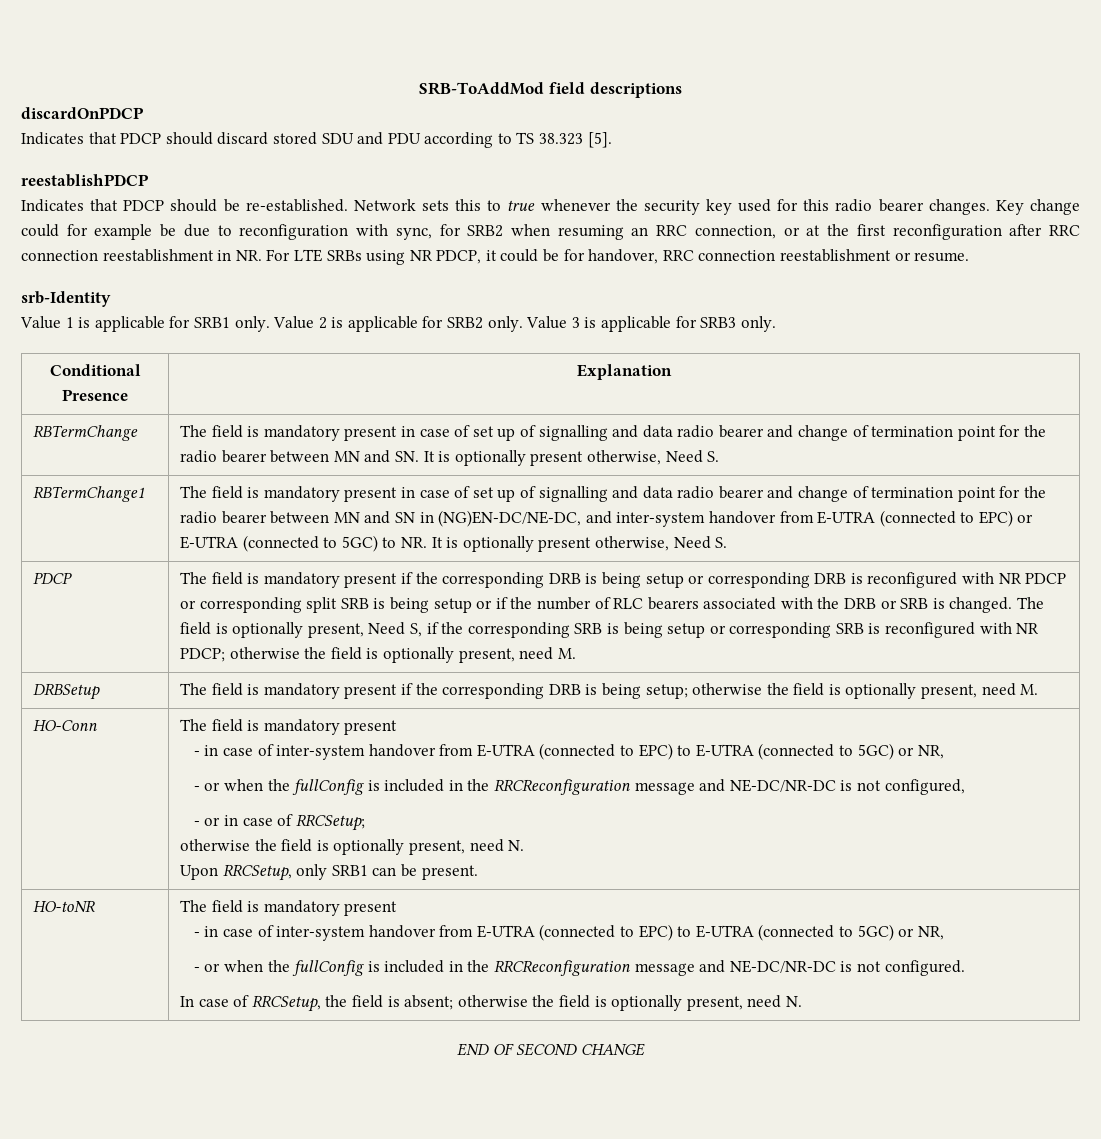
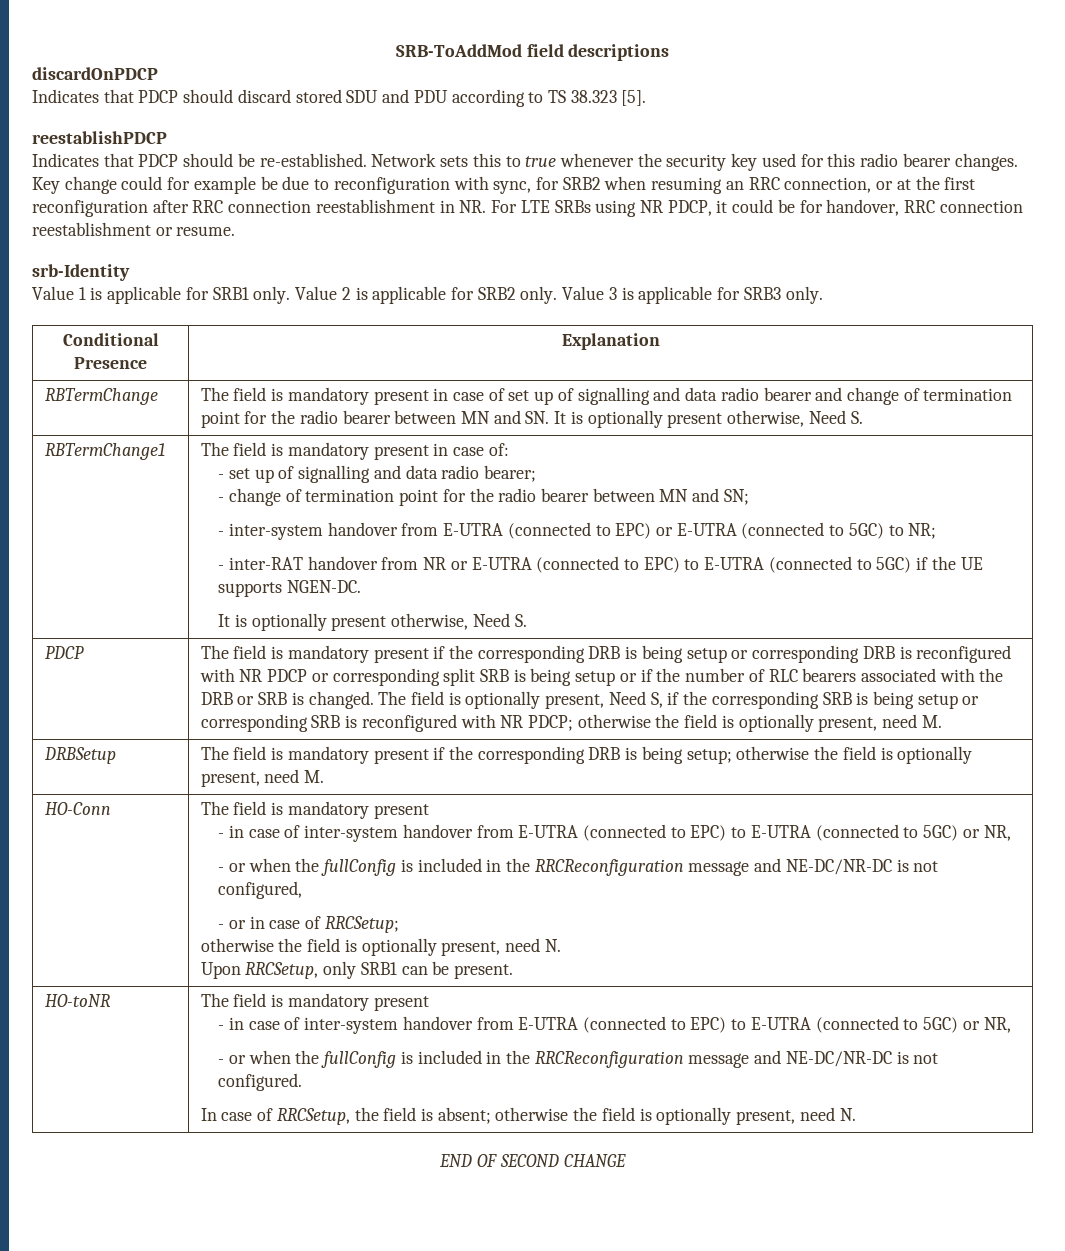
[454,486,794,502] of set up of signalling and data radio bearer and -> [488,443,509,456] [218,465,537,483] [218,497,225,502] of: // - set up of signalling and data radio bearer; // -
[394,510,612,527] SN in (NG)EN-DC/NE-DC, and -> [723,489,749,505] [218,531,225,536] SN; // -
[400,537,427,548] NR. -> [908,523,937,539] [218,556,983,573] [218,580,361,597] NR; // - inter-RAT handover from NR or E-UTRA (connected to EPC) to E-UTRA (connected to 5GC) if the UE supports NGEN-DC. //

